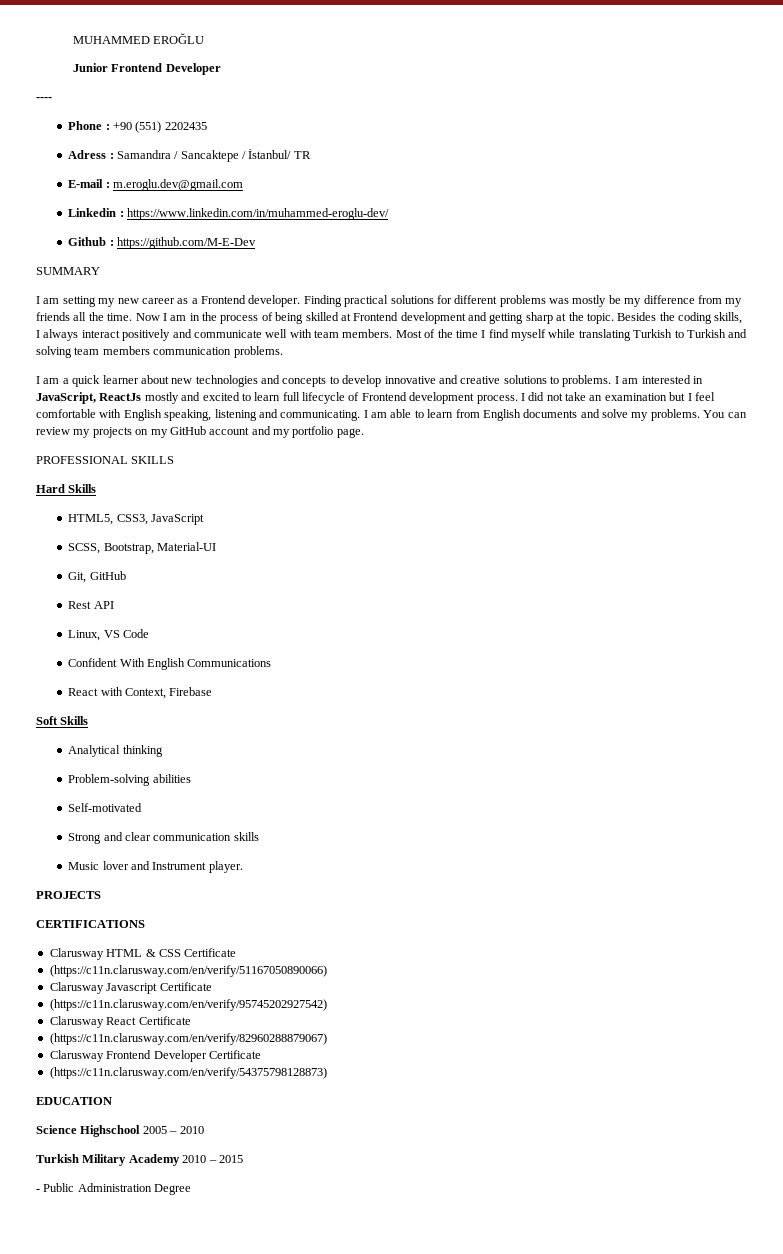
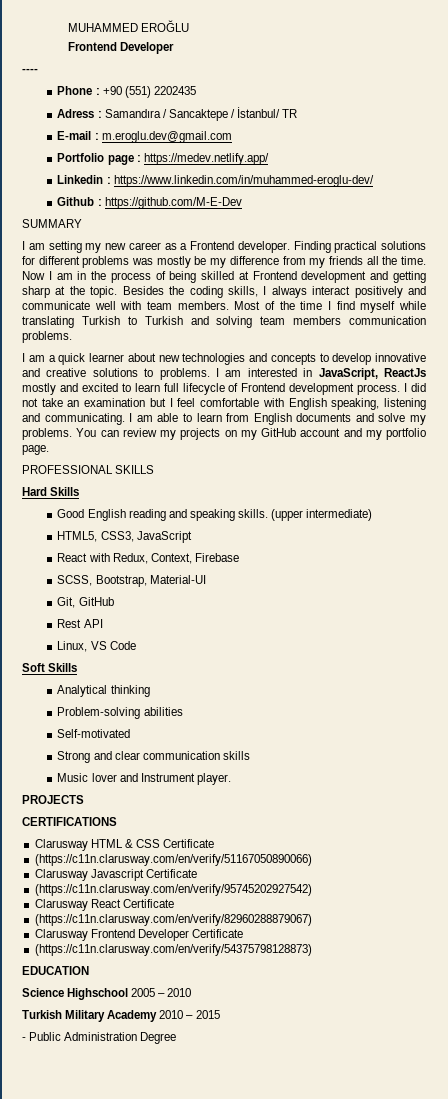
[72,63,108,72] Junior -> (189, 26) none
(243, 185) none -> [57,153,269,165] // Portfolio page : https://medev.netlify.app/
[68,514,204,525] HTML5, CSS3, JavaScript -> [57,509,373,521] [57,531,192,543] [57,553,239,564] Good English reading and speaking skills. (upper intermediate) // HTML5, CSS3, JavaScript // React with Redux, Context, Firebase
[68,658,272,670] [68,687,213,699] // Confident With English Communications // React with Context, Firebase -> (136, 645) none

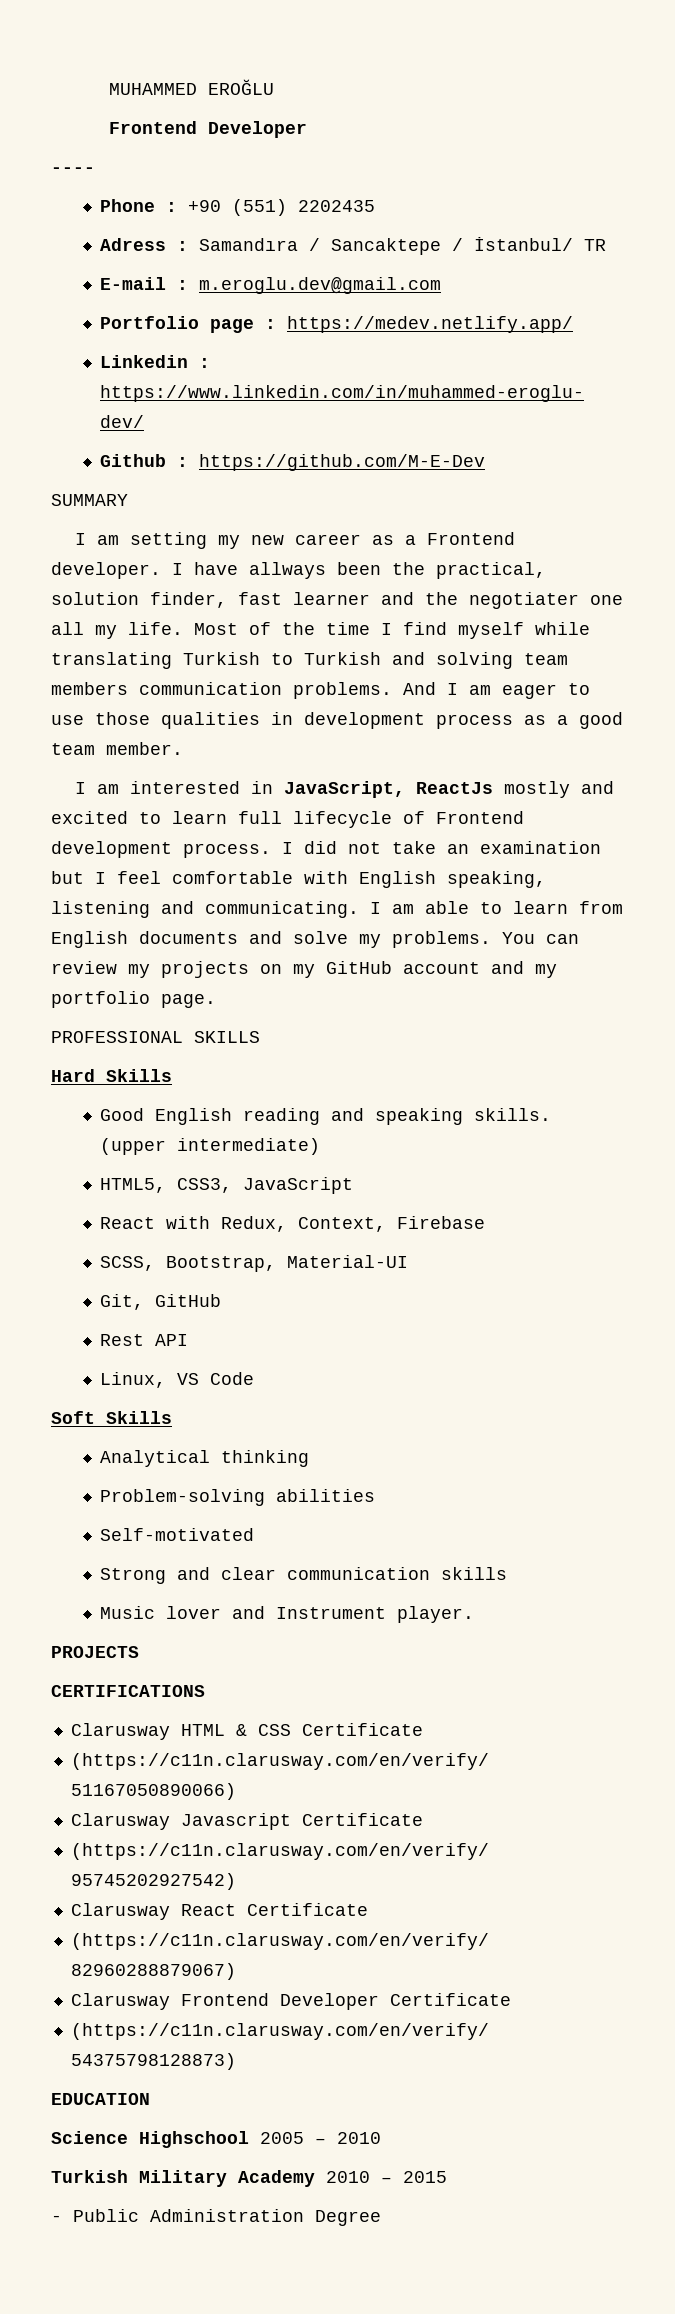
[293,241,426,253] [22,256,426,268] [22,271,427,283] [22,286,426,298] [22,301,229,310] Finding practical solutions for different problems was mostly be my difference from my friends all the time. Now I am in the process of being skilled at Frontend development and getting sharp at the topic. Besides the coding skills, I always interact positively and communicate well with team members. -> [172,562,546,579] [51,592,623,609] [51,622,183,639] I have allways been the practical, solution finder, fast learner and the negotiater one all my life.
[22,353,426,365] [22,368,210,380] // I am a quick learner about new technologies and concepts to develop innovative and creative solutions to problems. -> [403,682,590,699] [51,712,623,729] [51,742,183,755] And I am eager to use those qualities in development process as a good team member. //

